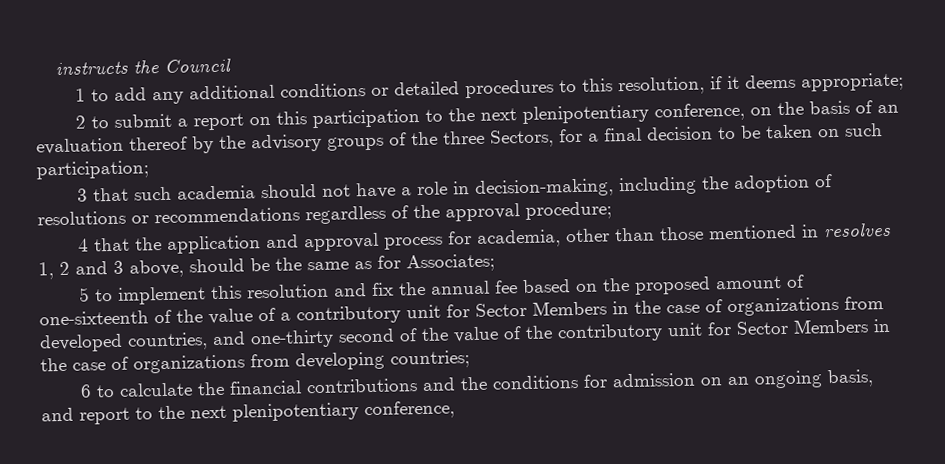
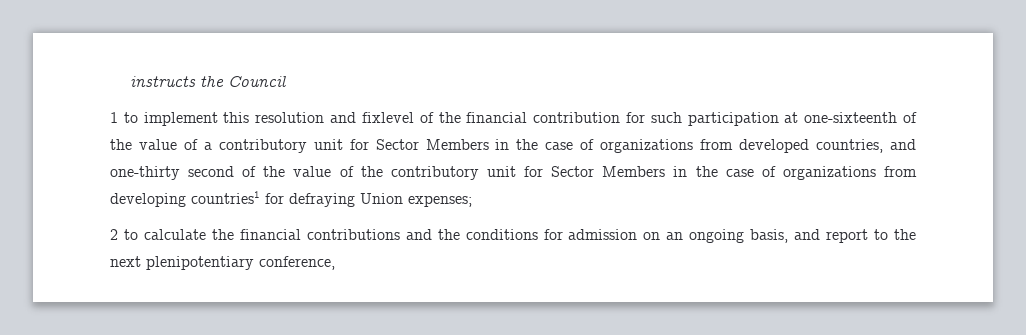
[114,72,905,105] [75,100,900,131] [36,123,883,155] [36,160,149,180] [77,174,834,202] [37,201,612,226] [78,222,892,254] [38,253,495,280] [79,274,806,305] add any additional conditions or detailed procedures to this resolution, if it deems appropriate; // 2 to submit a report on this participation to the next plenipotentiary conference, on the basis of an evaluation thereof by the advisory groups of the three Sectors, for a final decision to be taken on such participation; // 3 that such academia should not have a role in decision-making, including the adoption of resolutions or recommendations regardless of the approval procedure; // 4 that the application and approval process for academia, other than those mentioned in resolves 1, 2 and 3 above, should be the same as for Associates; // 5 to implement this resolution and fix the annual fee based on the proposed amount of -> [143,112,799,126] implement this resolution and fixlevel of the financial contribution for such participation at
[390,350,470,369] [80,384,93,398] countries; // 6 -> [191,191,472,207] [110,229,118,240] countries1 for defraying Union expenses; // 2

